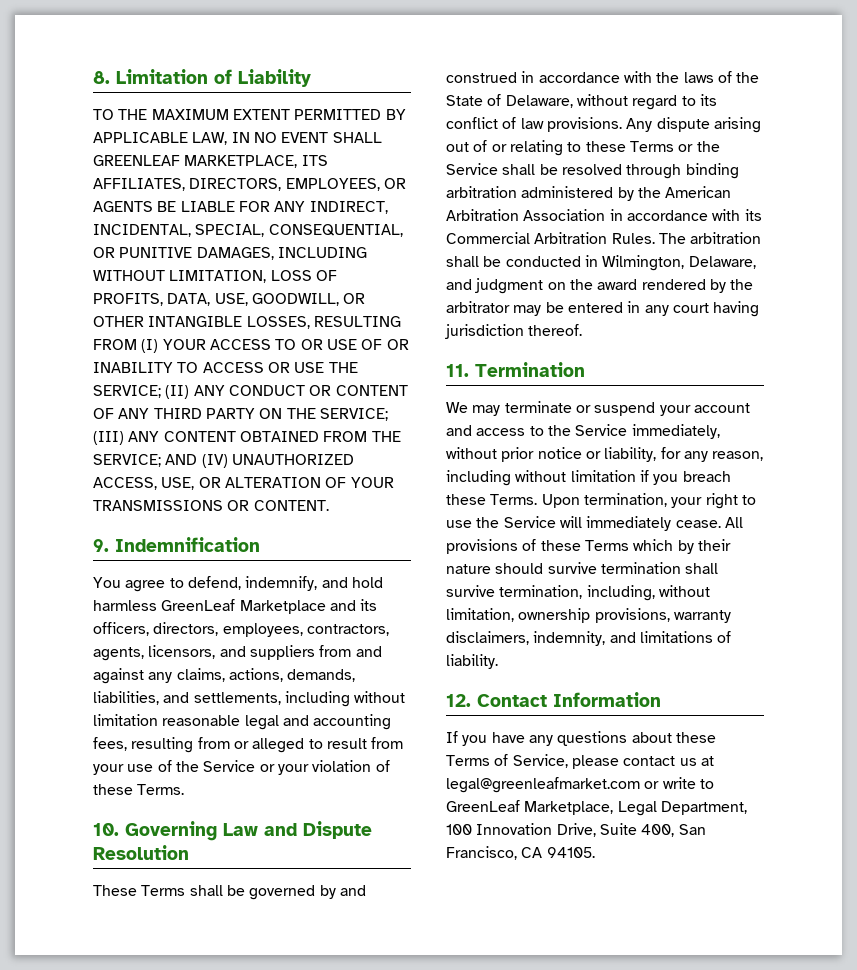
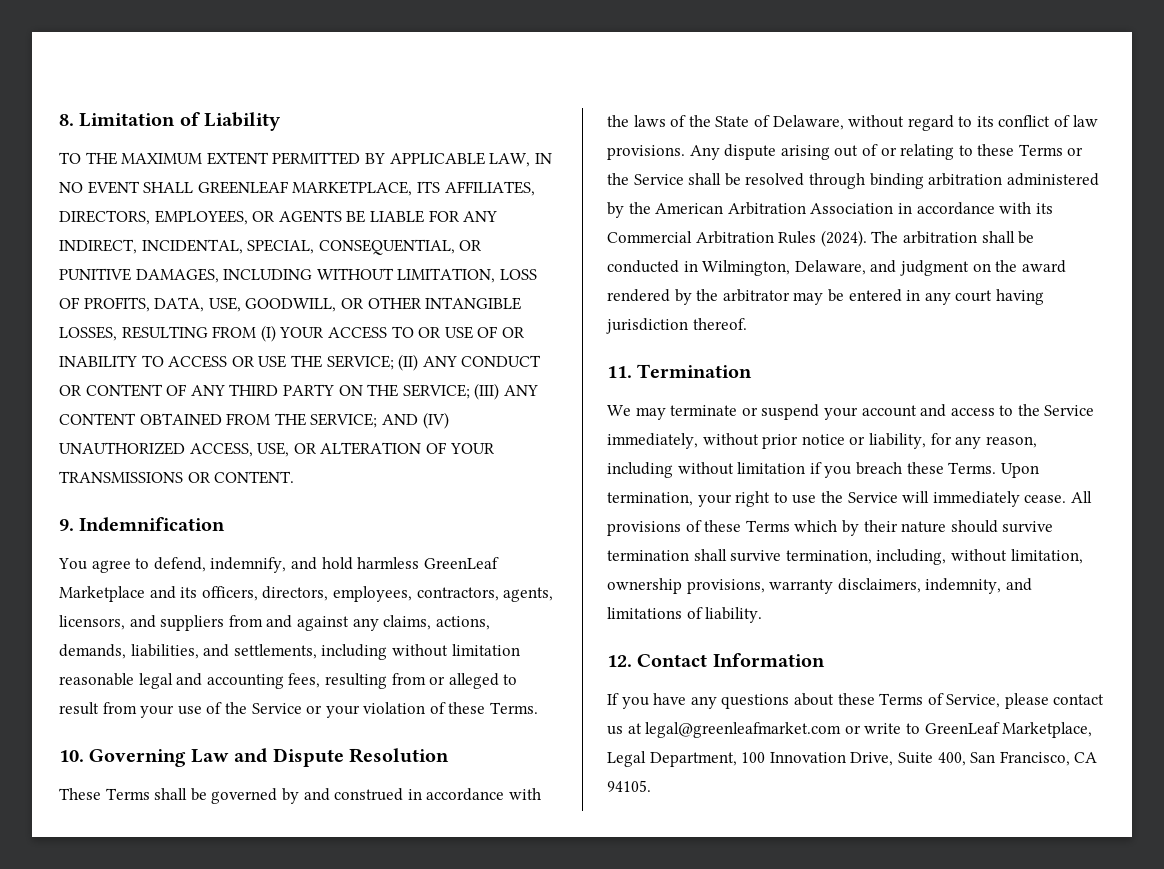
[611,233,655,244] Rules. -> [778,230,867,247] Rules (2024).

